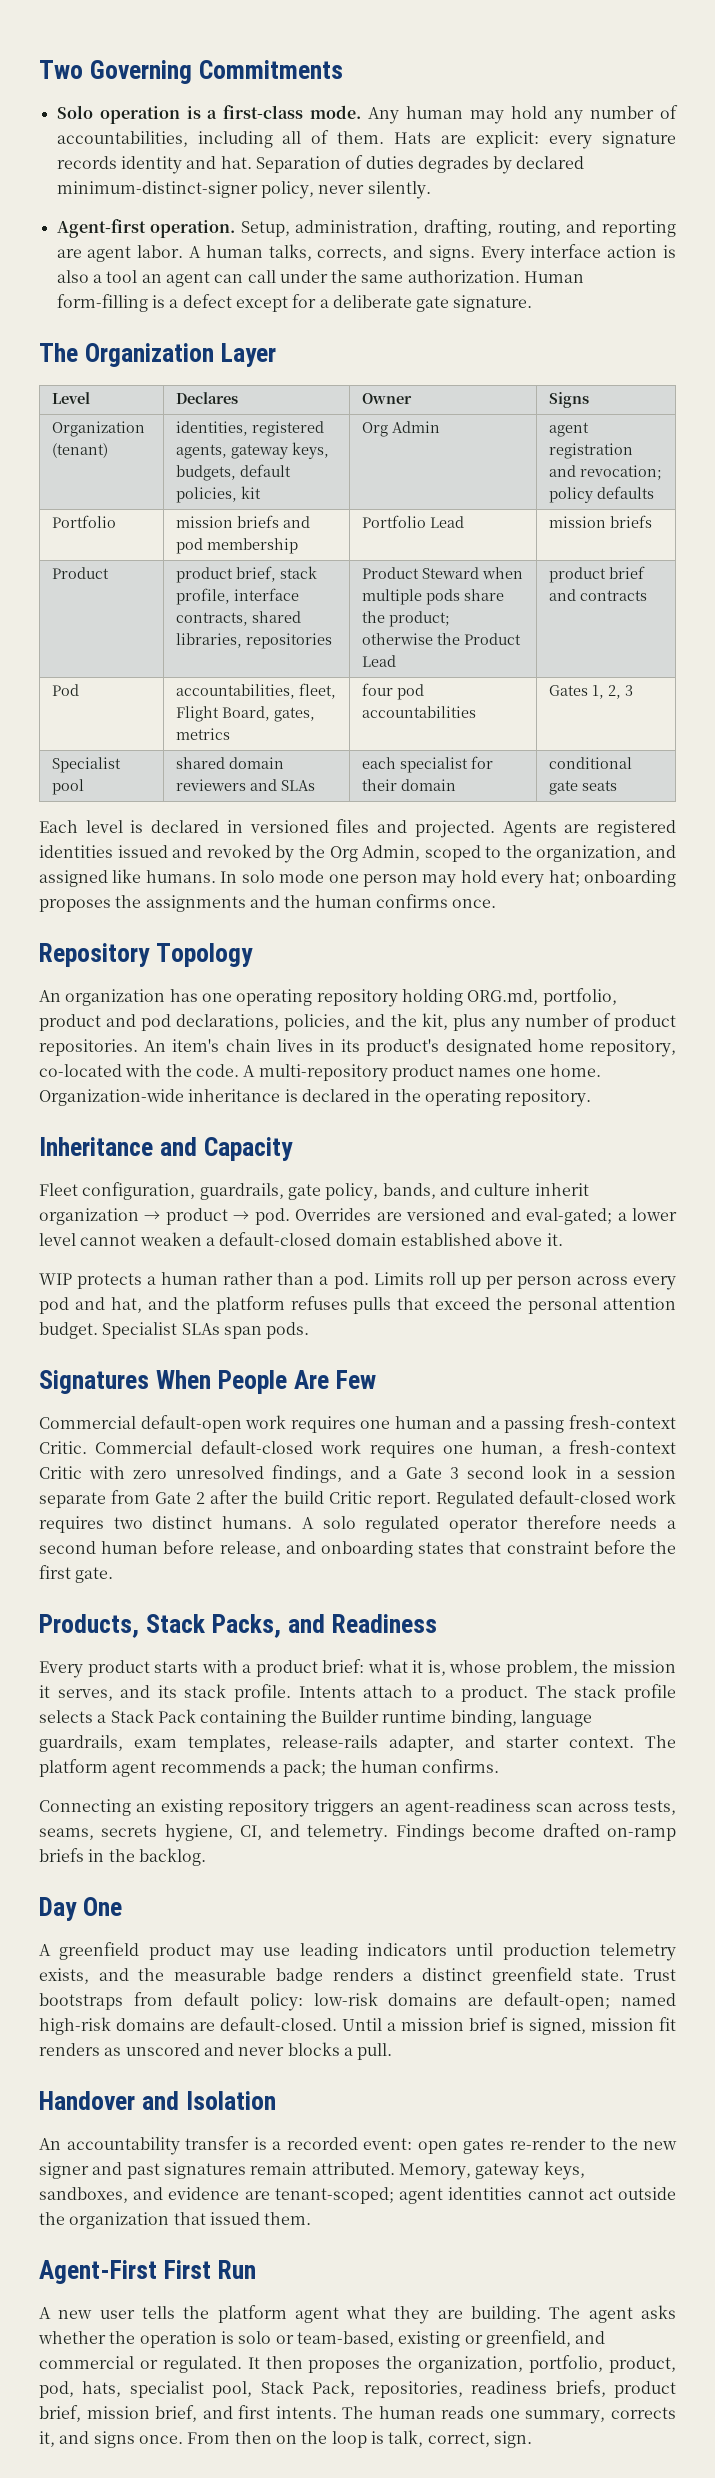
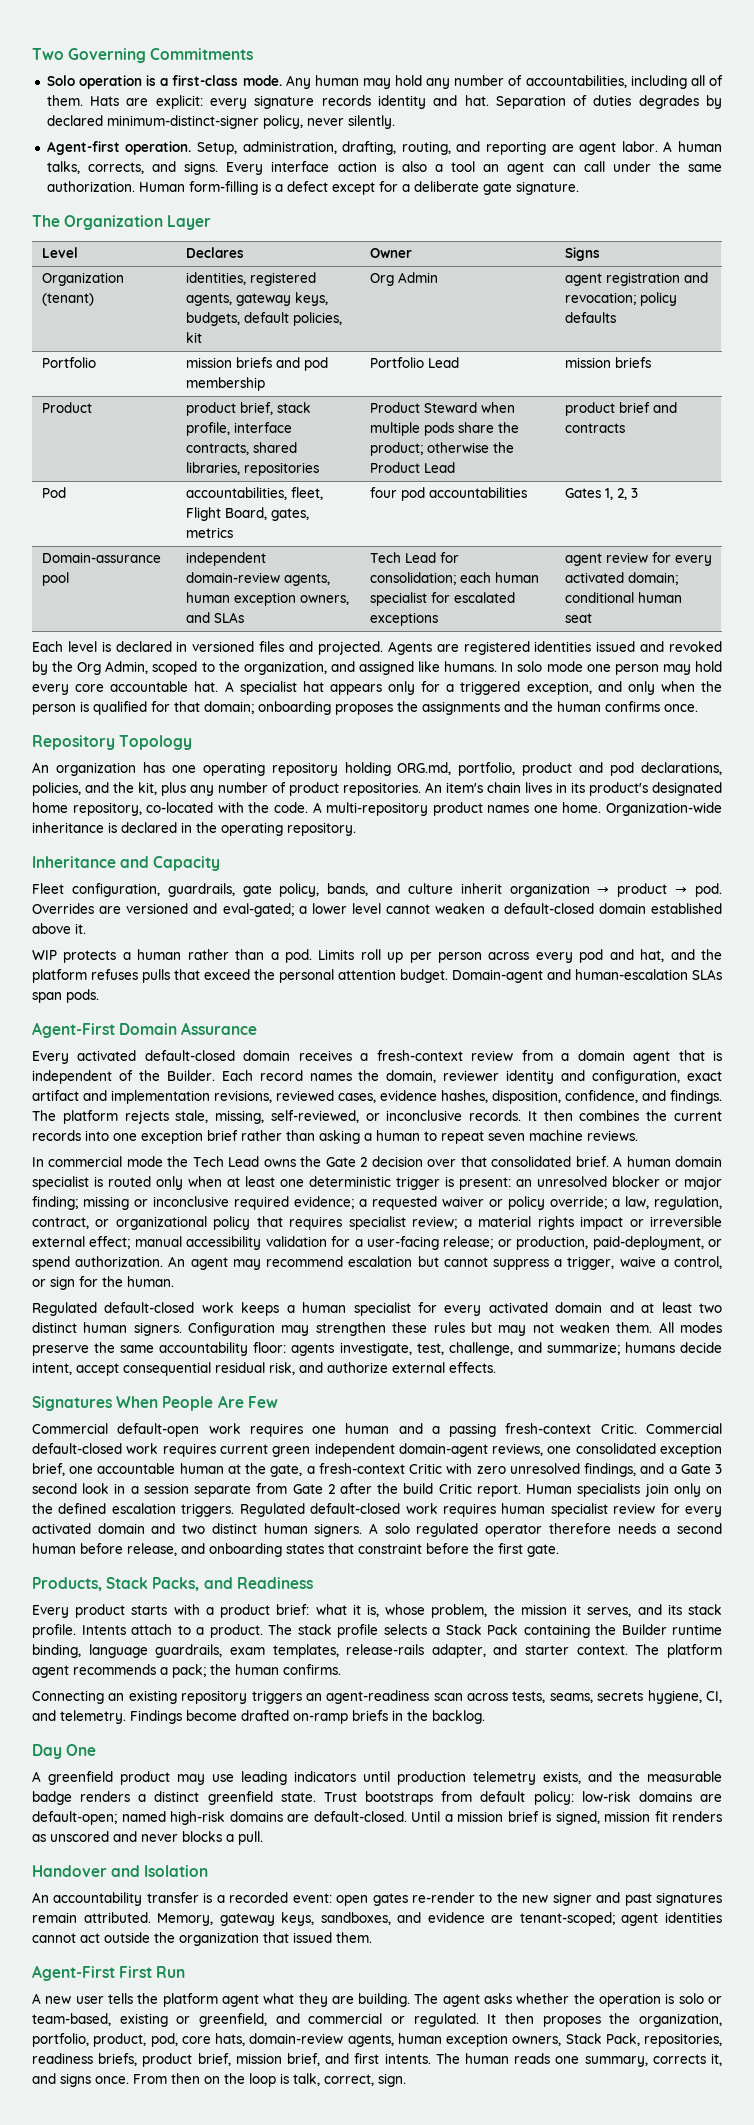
[51,757,121,773] Specialist -> [41,552,161,563] Domain-assurance
[175,757,284,769] [175,779,315,791] [361,756,493,773] [361,779,456,791] [548,757,632,769] [548,780,617,795] shared domain reviewers and SLAs | each specialist for their domain | conditional gate seats -> [185,552,266,566] [185,572,330,586] [185,592,349,606] [185,612,244,623] [369,552,459,563] [369,572,539,585] [369,592,515,606] [369,612,438,626] [564,552,712,566] [564,572,678,585] [564,592,682,603] [564,613,592,623] independent domain-review agents, human exception owners, and SLAs | Tech Lead for consolidation; each human specialist for escalated exceptions | agent review for every activated domain; conditional human seat
[548,870,580,886] hat; -> [75,681,722,695] [32,701,254,715] core accountable hat. A specialist hat appears only for a triggered exception, and only when the person is qualified for that domain;
[102,1322,178,1339] Specialist -> [452,969,688,983] Domain-agent and human-escalation
(310, 1330) none -> [32,1022,258,1038] [32,1050,722,1064] [32,1070,722,1084] [32,1090,722,1104] [32,1110,722,1124] [32,1130,638,1144] [32,1156,723,1167] [32,1176,722,1190] [32,1196,722,1210] [32,1216,722,1230] [32,1236,722,1250] [32,1256,722,1270] [32,1276,174,1290] [32,1302,723,1316] [32,1322,722,1336] [32,1342,722,1356] [32,1362,496,1376] // Agent-First Domain Assurance // Every activated default-closed domain receives a fresh-context review from a domain agent that is independent of the Builder. Each record names the domain, reviewer identity and configuration, exact artifact and implementation revisions, reviewed cases, evidence hashes, disposition, confidence, and findings. The platform rejects stale, missing, self-reviewed, or inconclusive records. It then combines the current records into one exception brief rather than asking a human to repeat seven machine reviews. // In commercial mode the Tech Lead owns the Gate 2 decision over that consolidated brief. A human domain specialist is routed only when at least one deterministic trigger is present: an unresolved blocker or major finding; missing or inconclusive required evidence; a requested waiver or policy override; a law, regulation, contract, or organizational policy that requires specialist review; a material rights impact or irreversible external effect; manual accessibility validation for a user-facing release; or production, paid-deployment, or spend authorization. An agent may recommend escalation but cannot suppress a trigger, waive a control, or sign for the human. // Regulated default-closed work keeps a human specialist for every activated domain and at least two distinct human signers. Configuration may strengthen these rules but may not weaken them. All modes preserve the same accountability floor: agents investigate, test, challenge, and summarize; humans decide intent, accept consequential residual risk, and authorize external effects.
[442,1441,544,1457] one human, -> [219,1443,722,1457] [32,1463,303,1477] current green independent domain-agent reviews, one consolidated exception brief, one accountable human at the gate,
[435,1490,676,1508] [39,1516,293,1533] Regulated default-closed work requires two distinct humans. -> [526,1483,722,1497] [32,1503,722,1517] [32,1523,363,1537] Human specialists join only on the defined escalation triggers. Regulated default-closed work requires human specialist review for every activated domain and two distinct human signers.
[82,2381,253,2398] hats, specialist pool, -> [181,2033,562,2047] core hats, domain-review agents, human exception owners,

